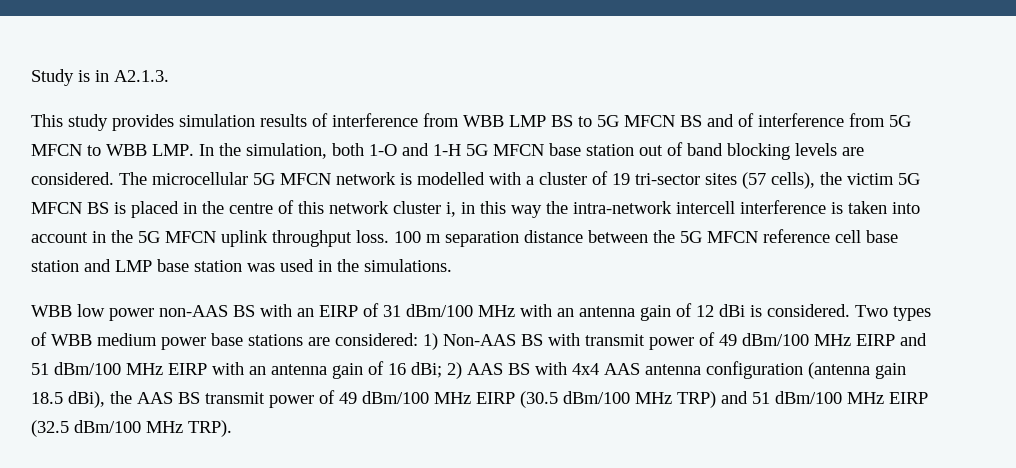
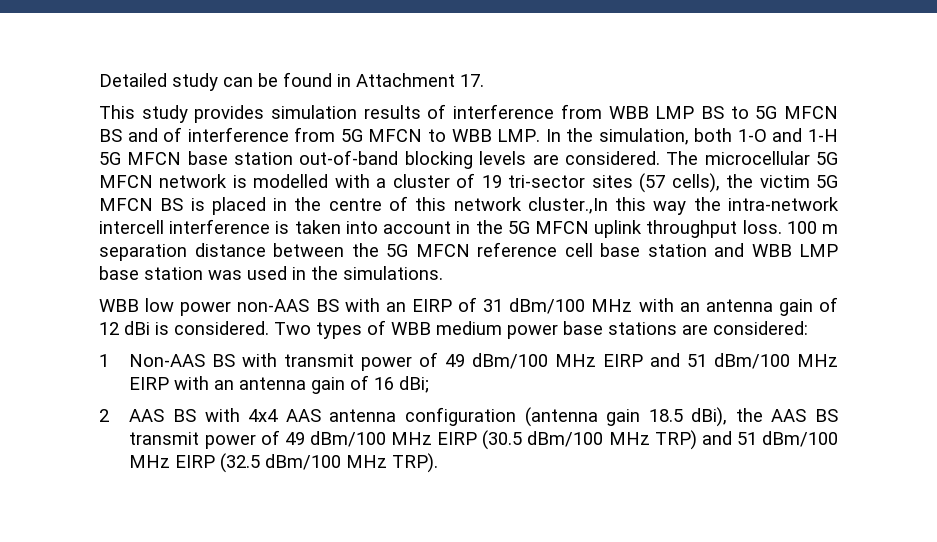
[31,69,169,86] Study is in A2.1.3. -> [99,72,484,91] Detailed study can be found in Attachment 17.
[639,142,723,156] out of band -> [299,150,399,165] out-of-band
[393,201,475,217] cluster i, in -> [527,197,608,214] cluster.,In
(111, 265) none -> [751,244,792,257] WBB
[423,333,438,350] 1) -> [99,354,109,367] // 1
[447,362,462,379] 2) -> [99,409,109,422] // 2

